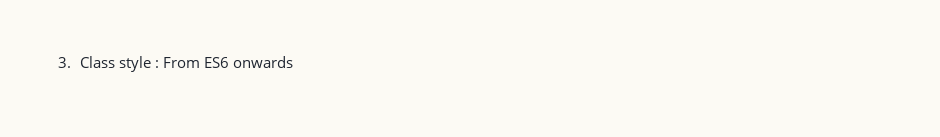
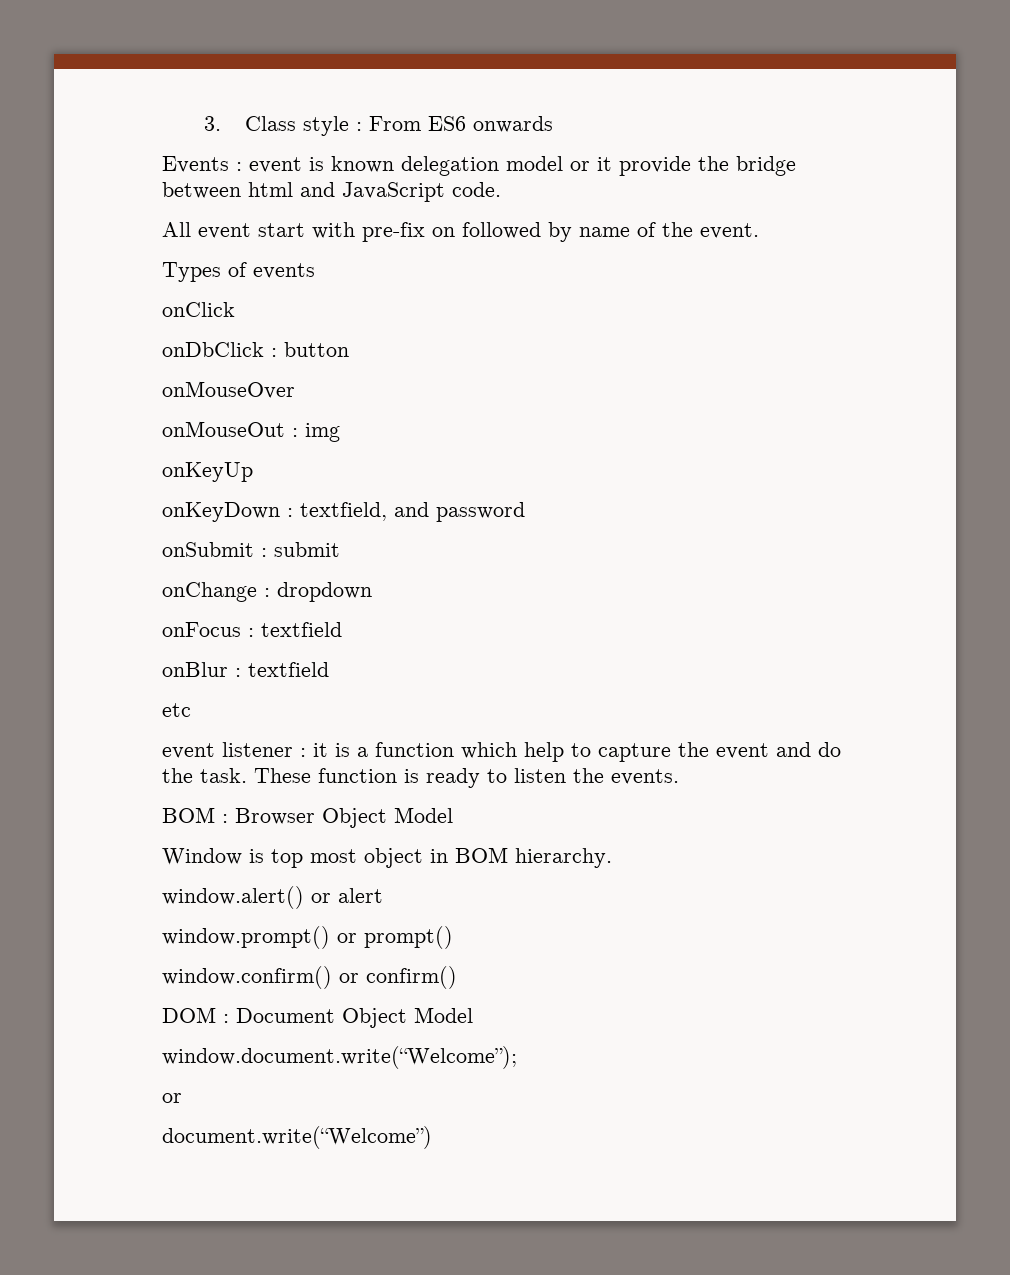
(293, 62) none -> [162,156,796,176] [162,182,501,202] [162,222,759,242] [162,262,315,282] [162,302,235,317] [162,342,349,357] [162,381,295,399] [162,421,340,442] [162,462,253,482] [162,502,525,522] [162,542,340,557] [162,582,372,602] [162,622,342,637] [162,662,329,677] [162,703,191,717] [162,742,841,762] [162,768,679,788] [162,807,453,828] [162,847,612,868] [162,886,383,909] [162,926,453,949] [162,966,457,989] [162,1007,473,1028] [162,1046,517,1069] [162,1093,182,1103] [162,1126,432,1149] // Events : event is known delegation model or it provide the bridge between html and JavaScript code. // All event start with pre-fix on followed by name of the event. // Types of events // onClick // onDbClick : button // onMouseOver // onMouseOut : img // onKeyUp // onKeyDown : textfield, and password // onSubmit : submit // onChange : dropdown // onFocus : textfield // onBlur : textfield // etc // event listener : it is a function which help to capture the event and do the task. These function is ready to listen the events. // BOM : Browser Object Model // Window is top most object in BOM hierarchy. // window.alert() or alert // window.prompt() or prompt() // window.confirm() or confirm() // DOM : Document Object Model // window.document.write(“Welcome”); // or // document.write(“Welcome”)

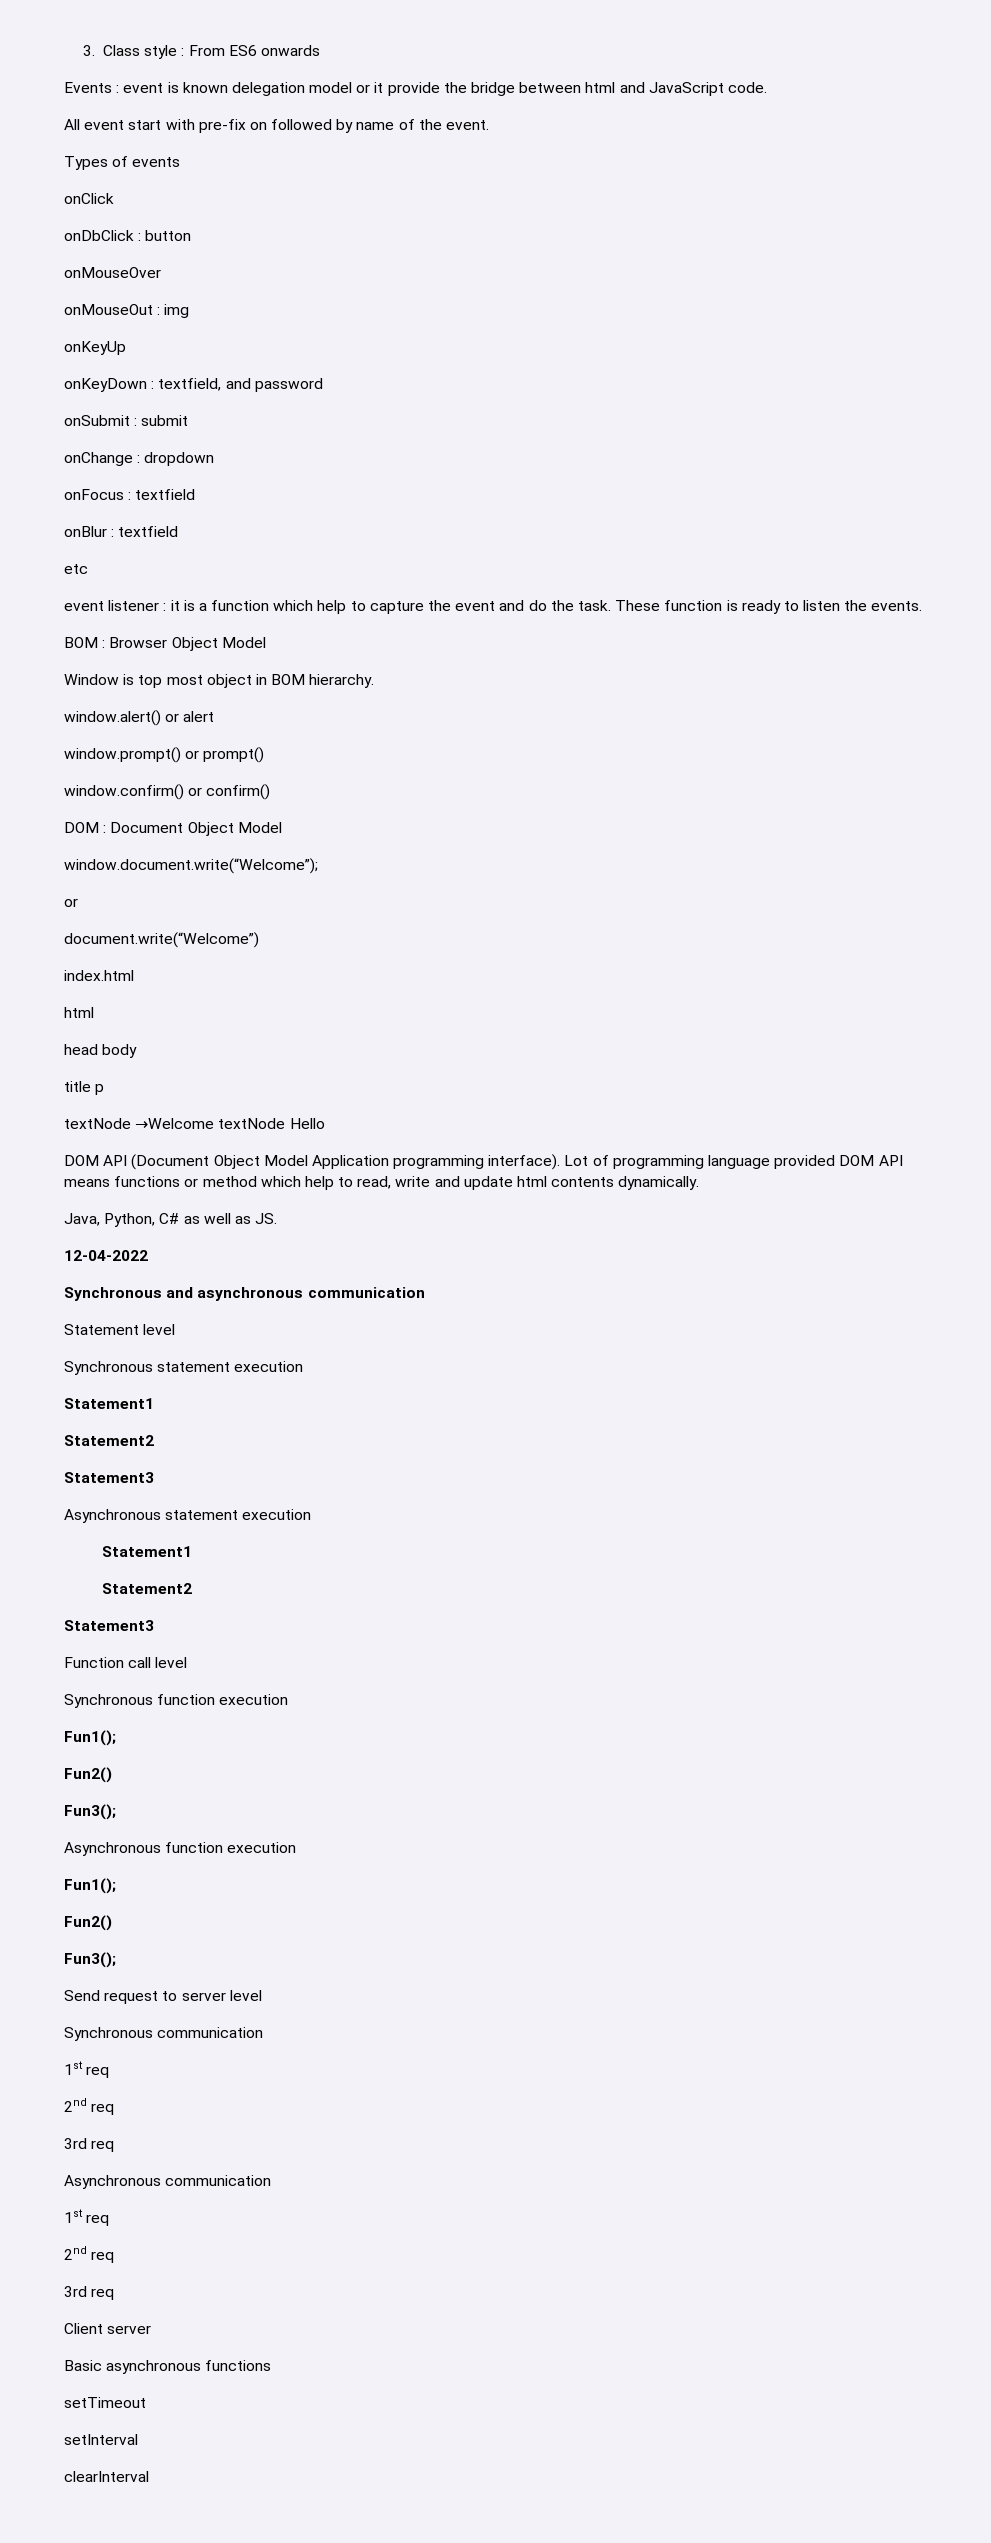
(432, 1137) none -> [64,970,134,981] [64,1007,94,1018] [64,1044,138,1058] [64,1081,105,1095] [64,1118,325,1129] [64,1154,903,1170] [64,1176,700,1190] [64,1213,278,1227] [64,1250,148,1261] [64,1287,425,1301] [64,1324,176,1335] [64,1361,304,1375] [64,1398,154,1409] [64,1435,154,1446] [64,1472,154,1483] [64,1509,312,1523] [102,1546,193,1557] [102,1583,193,1594] [64,1620,154,1631] [64,1657,188,1668] [64,1694,289,1708] [64,1730,116,1746] [64,1767,112,1783] [64,1804,116,1820] [64,1842,297,1856] [64,1878,116,1894] [64,1915,112,1931] [64,1952,116,1968] [64,1990,262,2004] [64,2027,264,2041] [64,2061,110,2078] [64,2098,115,2115] [64,2138,115,2152] [64,2175,272,2189] [64,2209,110,2226] [64,2246,115,2263] [64,2286,115,2300] [64,2323,152,2334] [64,2360,272,2374] [64,2397,146,2408] [64,2434,138,2445] [64,2471,149,2482] // index.html // html // head body // title p // textNode →Welcome textNode Hello // DOM API (Document Object Model Application programming interface). Lot of programming language provided DOM API means functions or method which help to read, write and update html contents dynamically. // Java, Python, C# as well as JS. // 12-04-2022 // Synchronous and asynchronous communication // Statement level // Synchronous statement execution // Statement1 // Statement2 // Statement3 // Asynchronous statement execution // Statement1 // Statement2 // Statement3 // Function call level // Synchronous function execution // Fun1(); // Fun2() // Fun3(); // Asynchronous function execution // Fun1(); // Fun2() // Fun3(); // Send request to server level // Synchronous communication // 1st req // 2nd req // 3rd req // Asynchronous communication // 1st req // 2nd req // 3rd req // Client server // Basic asynchronous functions // setTimeout // setInterval // clearInterval

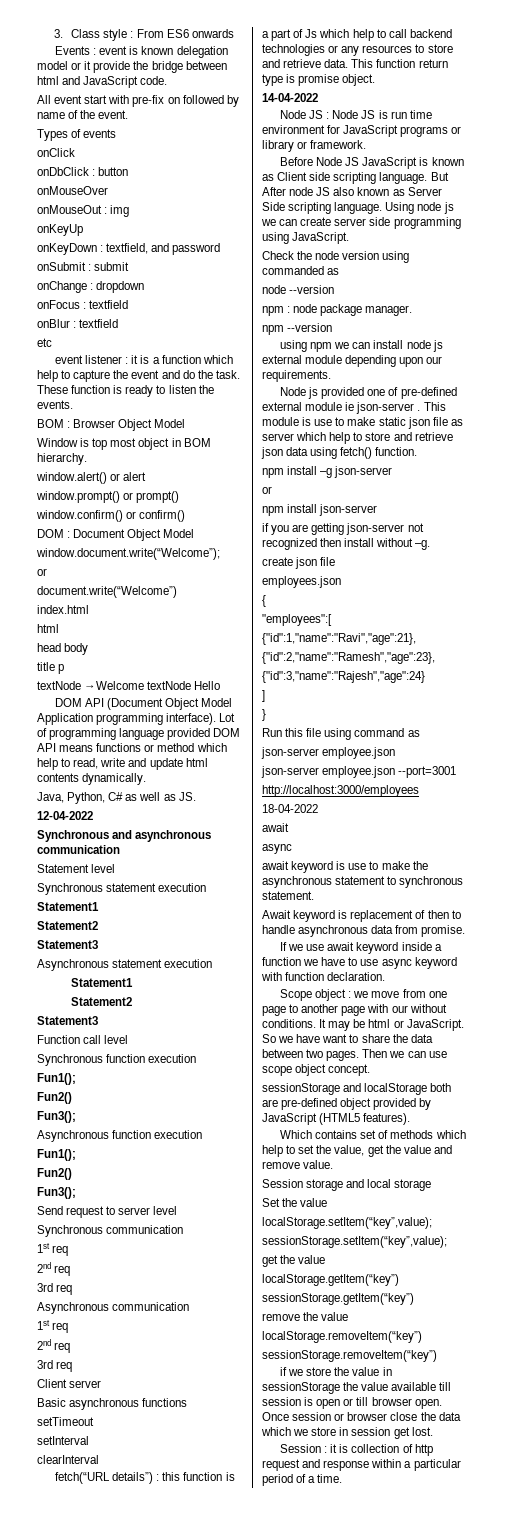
(149, 2476) none -> [54,1472,235,1484] [262,29,452,41] [262,44,453,56] [262,59,448,68] [262,74,376,86] [262,93,318,102] [279,110,432,119] [262,125,462,137] [262,140,367,152] [279,157,464,169] [262,172,449,184] [262,187,442,196] [262,202,454,214] [261,217,461,229] [262,232,350,244] [262,251,410,263] [262,266,340,275] [262,285,335,294] [262,304,413,316] [262,323,333,335] [279,340,443,352] [262,355,443,367] [262,370,331,382] [279,387,457,399] [262,402,446,414] [262,417,463,429] [262,432,453,444] [261,447,418,459] [262,466,393,478] [262,486,272,494] [262,504,378,516] [262,523,424,535] [262,538,431,550] [262,557,336,569] [262,576,341,588] [262,595,266,607] [262,614,332,626] [262,633,416,645] [262,652,435,664] [262,671,425,683] [262,690,265,702] [262,709,266,721] [262,728,420,740] [261,747,396,759] [261,766,457,778] [262,785,419,797] [262,804,318,813] [262,823,289,832] [262,844,292,854] [262,861,428,873] [262,876,464,888] [262,891,314,900] [262,910,461,922] [262,925,466,937] [279,942,442,954] [262,957,457,969] [261,972,386,981] [279,989,447,1001] [262,1004,447,1016] [262,1019,464,1031] [262,1034,433,1043] [262,1049,447,1061] [262,1064,371,1076] [262,1083,452,1095] [262,1098,432,1110] [262,1113,411,1125] [279,1130,466,1139] [262,1145,452,1157] [262,1160,334,1169] [262,1179,432,1191] [262,1198,328,1207] [262,1217,432,1229] [262,1236,447,1248] [262,1255,326,1267] [262,1274,399,1286] [262,1293,414,1305] [262,1312,349,1321] [262,1331,422,1343] [262,1350,437,1362] [279,1367,392,1376] [262,1382,452,1394] [262,1397,442,1409] [262,1412,461,1421] [261,1427,433,1439] [279,1444,433,1456] [262,1459,461,1471] [262,1474,343,1486] // fetch(“URL details”) : this function is a part of Js which help to call backend technologies or any resources to store and retrieve data. This function return type is promise object. // 14-04-2022 // Node JS : Node JS is run time environment for JavaScript programs or library or framework. // Before Node JS JavaScript is known as Client side scripting language. But After node JS also known as Server Side scripting language. Using node js we can create server side programming using JavaScript. // Check the node version using commanded as // node --version // npm : node package manager. // npm --version // using npm we can install node js external module depending upon our requirements. // Node js provided one of pre-defined external module ie json-server . This module is use to make static json file as server which help to store and retrieve json data using fetch() function. // npm install –g json-server // or // npm install json-server // if you are getting json-server not recognized then install without –g. // create json file // employees.json // { // "employees":[ // {"id":1,"name":"Ravi","age":21}, // {"id":2,"name":"Ramesh","age":23}, // {"id":3,"name":"Rajesh","age":24} // ] // } // Run this file using command as // json-server employee.json // json-server employee.json --port=3001 // http://localhost:3000/employees // 18-04-2022 // await // async // await keyword is use to make the asynchronous statement to synchronous statement. // Await keyword is replacement of then to handle asynchronous data from promise. // If we use await keyword inside a function we have to use async keyword with function declaration. // Scope object : we move from one page to another page with our without conditions. It may be html or JavaScript. So we have want to share the data between two pages. Then we can use scope object concept. // sessionStorage and localStorage both are pre-defined object provided by JavaScript (HTML5 features). // Which contains set of methods which help to set the value, get the value and remove value. // Session storage and local storage // Set the value // localStorage.setItem(“key”,value); // sessionStorage.setItem(“key”,value); // get the value // localStorage.getItem(“key”) // sessionStorage.getItem(“key”) // remove the value // localStorage.removeItem(“key”) // sessionStorage.removeItem(“key”) // if we store the value in sessionStorage the value available till session is open or till browser open. Once session or browser close the data which we store in session get lost. // Session : it is collection of http request and response within a particular period of a time.

